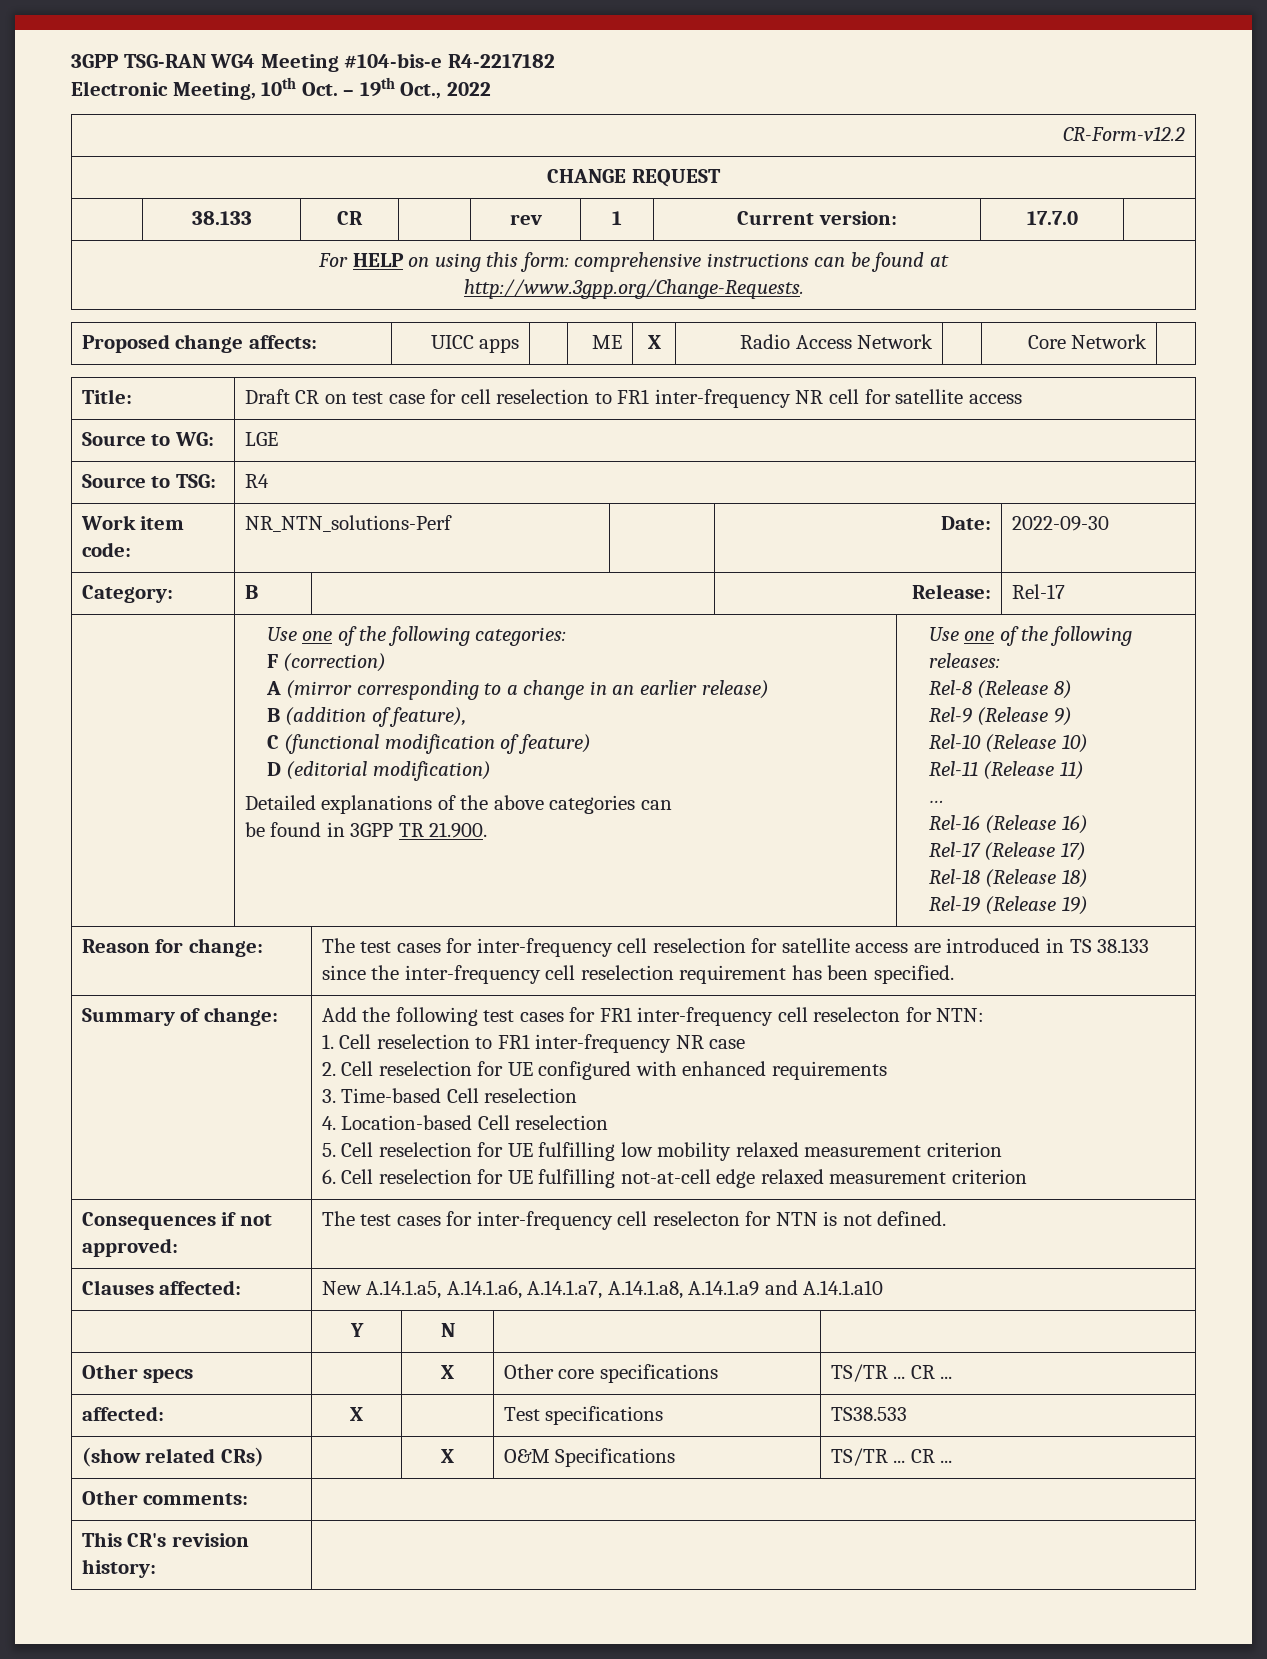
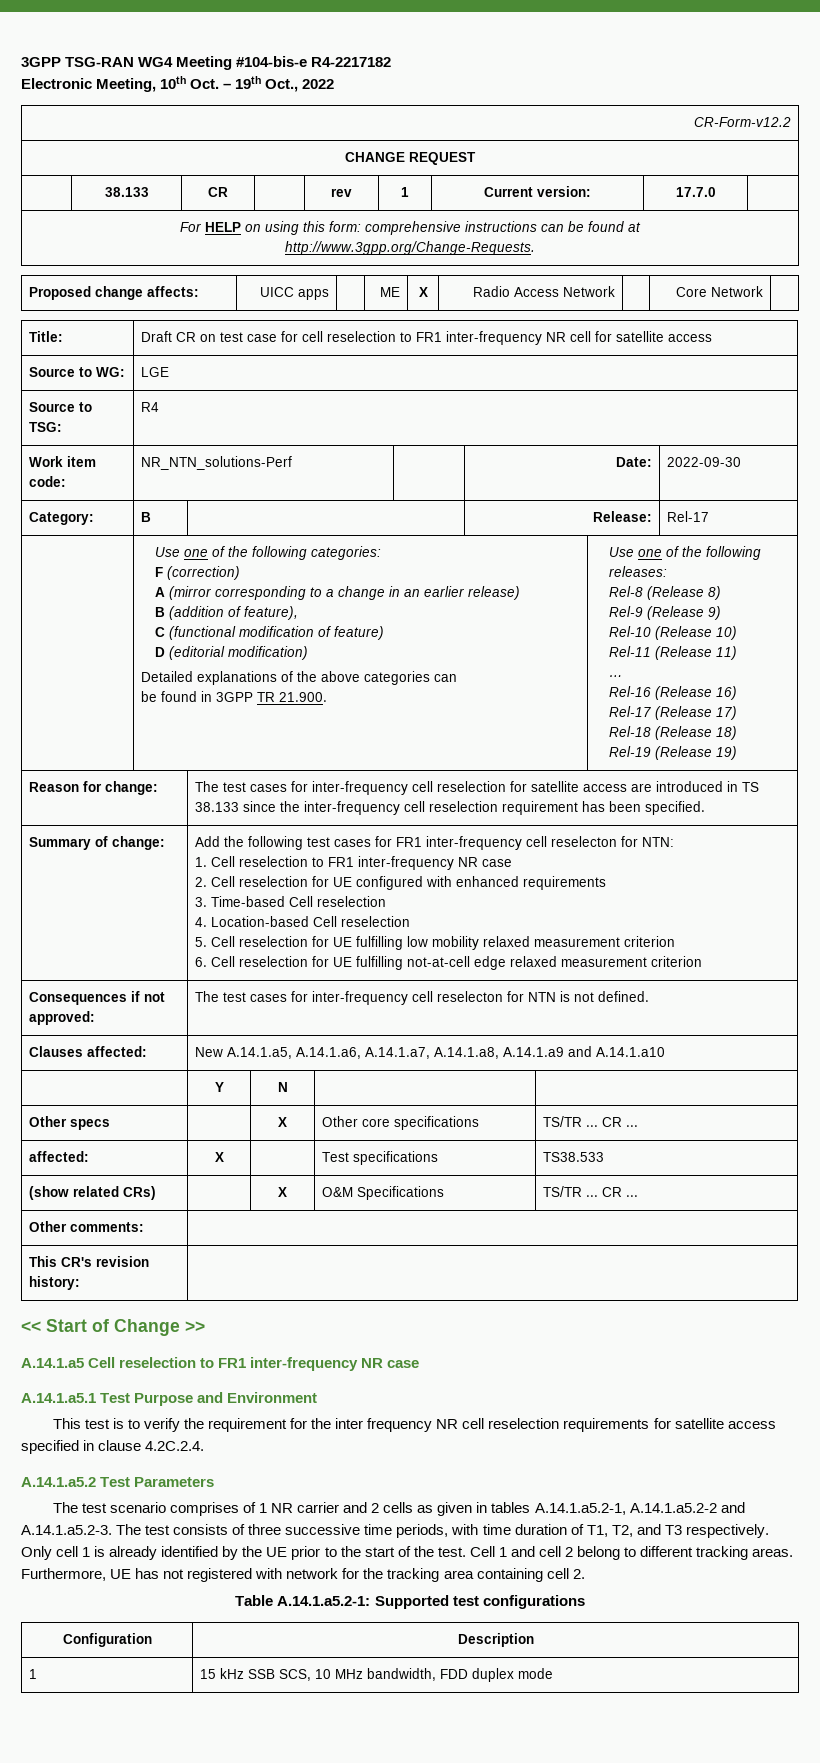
(156, 1568) none -> [21,1319,205,1336] [21,1357,420,1371] [21,1392,318,1406] [52,1418,776,1432] [21,1440,205,1454] [21,1477,215,1487] [52,1502,745,1516] [21,1524,769,1538] [21,1546,794,1560] [21,1568,585,1582] [235,1595,585,1609] [62,1633,152,1647] [457,1633,534,1647] [29,1669,38,1679] [200,1668,554,1682] // << Start of Change >> // A.14.1.a5 Cell reselection to FR1 inter-frequency NR case // A.14.1.a5.1 Test Purpose and Environment // This test is to verify the requirement for the inter frequency NR cell reselection requirements for satellite access specified in clause 4.2C.2.4. // A.14.1.a5.2 Test Parameters // The test scenario comprises of 1 NR carrier and 2 cells as given in tables A.14.1.a5.2-1, A.14.1.a5.2-2 and A.14.1.a5.2-3. The test consists of three successive time periods, with time duration of T1, T2, and T3 respectively. Only cell 1 is already identified by the UE prior to the start of the test. Cell 1 and cell 2 belong to different tracking areas. Furthermore, UE has not registered with network for the tracking area containing cell 2. // Table A.14.1.a5.2-1: Supported test configurations // Configuration | Description // 1 | 15 kHz SSB SCS, 10 MHz bandwidth, FDD duplex mode

